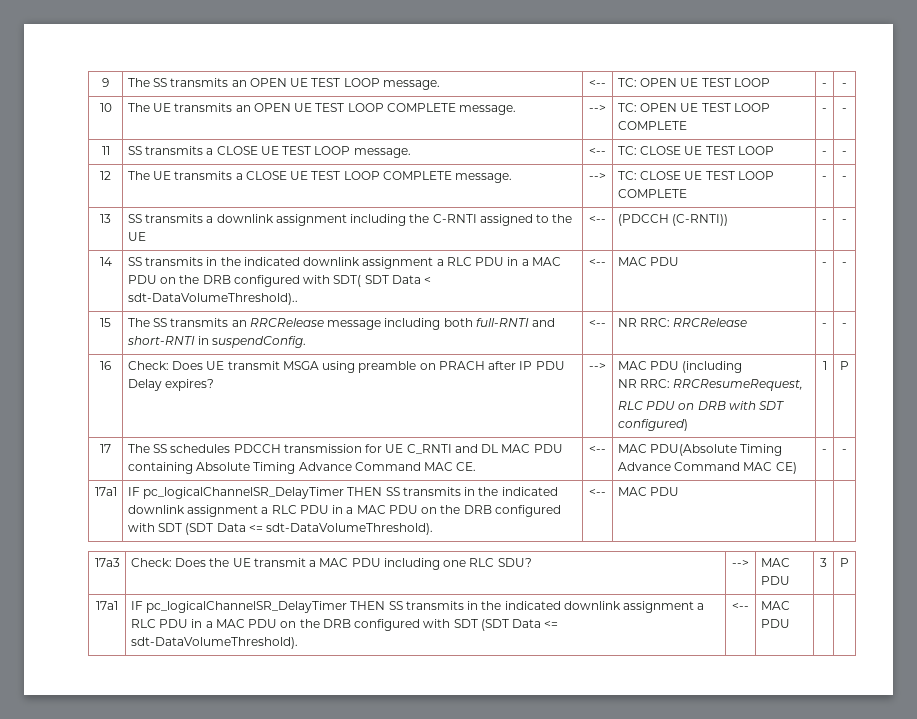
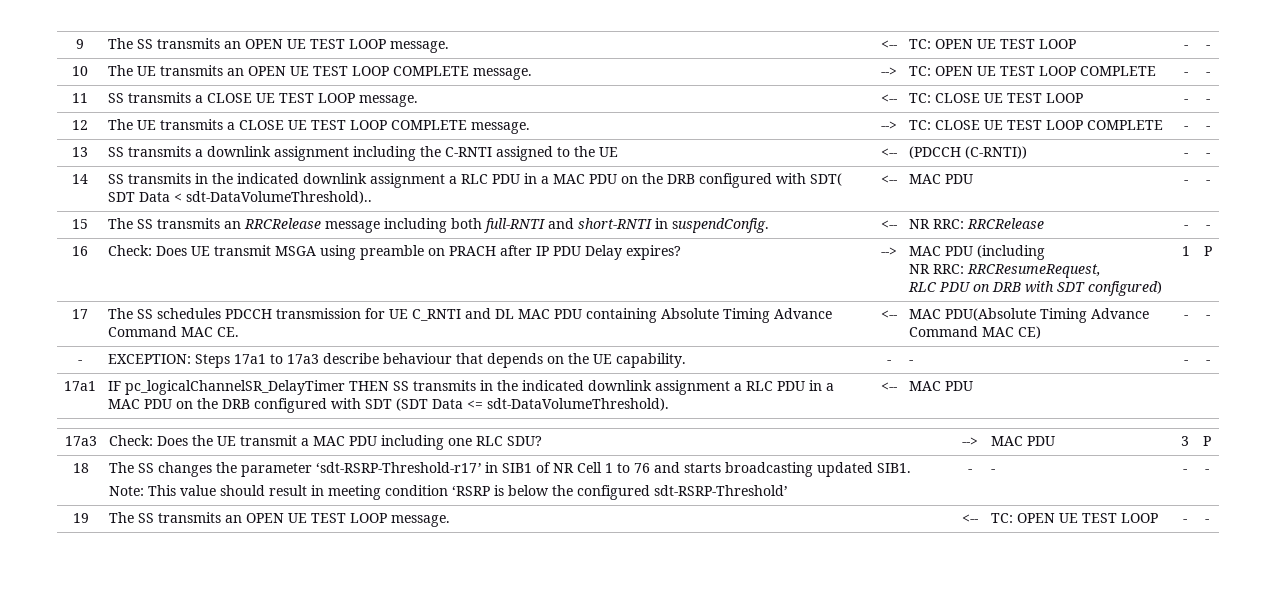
(847, 451) none -> [78,360,82,364] [108,353,687,368] [886,360,891,364] [909,360,914,364] [1183,360,1188,364] [1205,360,1210,364] // - | EXCEPTION: Steps 17a1 to 17a3 describe behaviour that depends on the UE capability. | - | - | - | -
[96,601,118,610] [130,601,705,613] [130,619,559,631] [130,637,298,649] [732,603,749,610] [760,601,790,610] [760,619,790,628] 17a1 | IF pc_logicalChannelSR_DelayTimer THEN SS transmits in the indicated downlink assignment a RLC PDU in a MAC PDU on the DRB configured with SDT (SDT Data <= sdt-DataVolumeThreshold). | <-- | MAC PDU | | -> [72,463,89,473] [109,462,912,477] [109,485,789,500] [968,469,972,473] [991,469,996,473] [1182,469,1187,473] [1205,469,1209,473] [72,513,89,523] [109,512,451,527] [962,514,978,523] [991,513,1159,523] [1182,519,1187,523] [1205,519,1209,523] 18 | The SS changes the parameter ‘sdt-RSRP-Threshold-r17’ in SIB1 of NR Cell 1 to 76 and starts broadcasting updated SIB1. // Note: This value should result in meeting condition ‘RSRP is below the configured sdt-RSRP-Threshold’ | - | - | - | - // 19 | The SS transmits an OPEN UE TEST LOOP message. | <-- | TC: OPEN UE TEST LOOP | - | -

